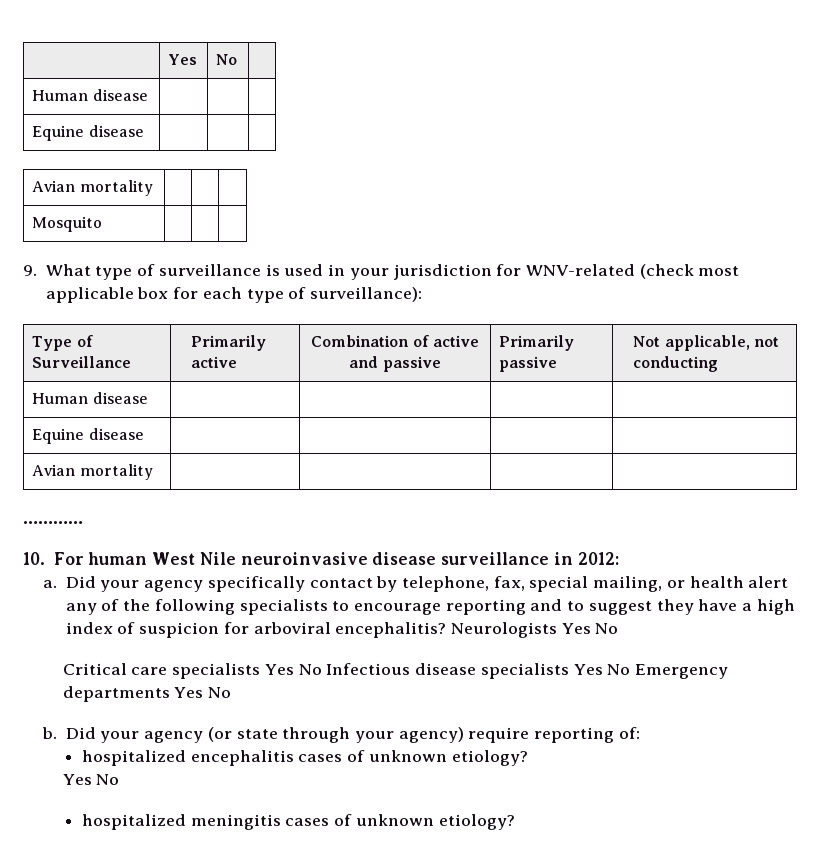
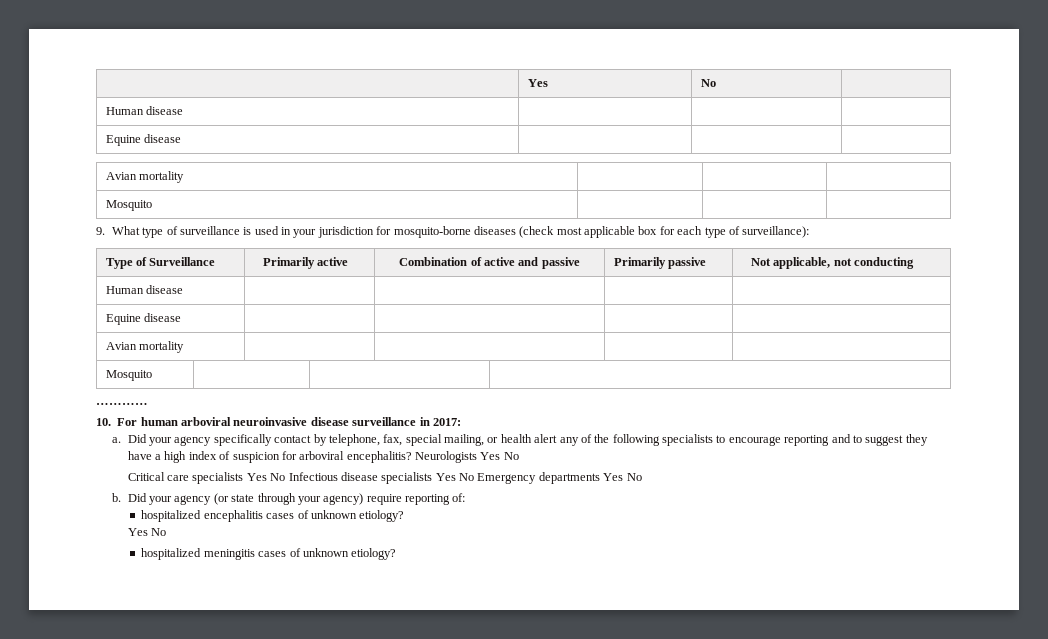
[526,264,636,276] WNV-related -> [393,226,516,238] mosquito-borne diseases
(153, 472) none -> [105,370,152,381] // Mosquito | | |
[152,552,236,565] West Nile -> [181,417,231,426] arboviral
[577,552,619,565] 2012: -> [432,418,461,426] 2017:

